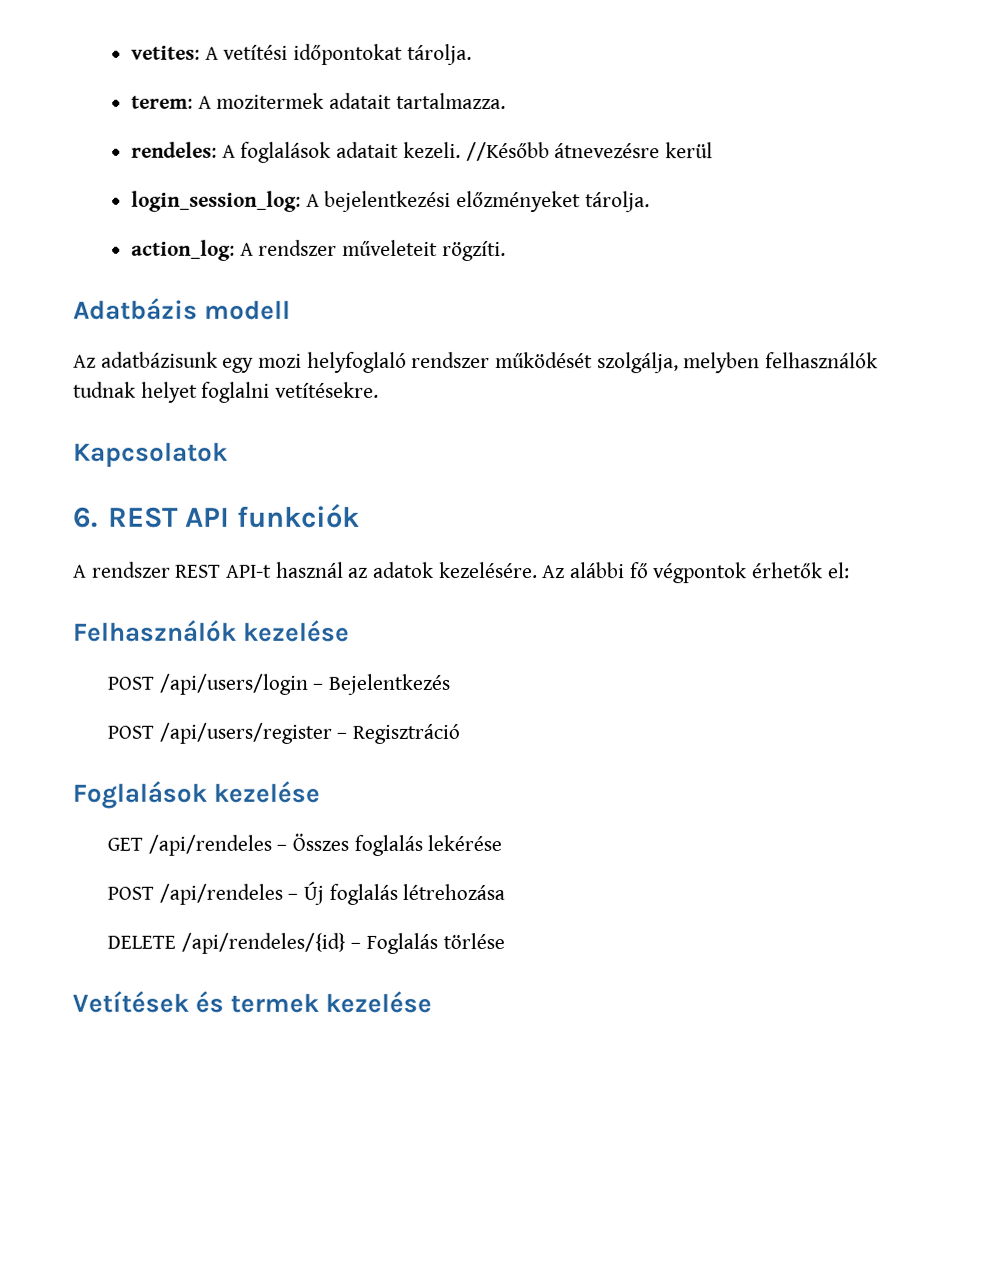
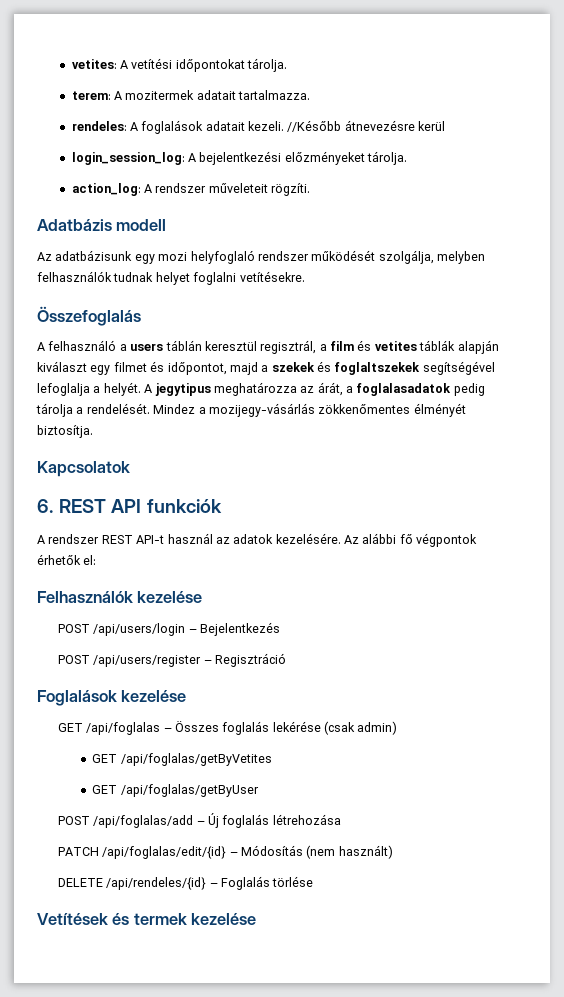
(380, 389) none -> [37,306,141,326] [37,340,499,354] [37,361,495,375] [37,382,485,396] [36,403,466,417] [37,425,93,438] // Összefoglalás // A felhasználó a users táblán keresztül regisztrál, a film és vetites táblák alapján kiválaszt egy filmet és időpontot, majd a szekek és foglaltszekek segítségével lefoglalja a helyét. A jegytipus meghatározza az árát, a foglalasadatok pedig tárolja a rendelését. Mindez a mozijegy-vásárlás zökkenőmentes élményét biztosítja.
[147,834,272,856] /api/rendeles -> [86,722,161,735] /api/foglalas
[107,883,283,905] // POST /api/rendeles -> [324,721,398,735] [92,753,272,766] [92,784,259,797] [57,815,194,828] (csak admin) // GET /api/foglalas/getByVetites // GET /api/foglalas/getByUser // POST /api/foglalas/add
(506, 892) none -> [57,845,393,859] // PATCH /api/foglalas/edit/{id} – Módosítás (nem használt)

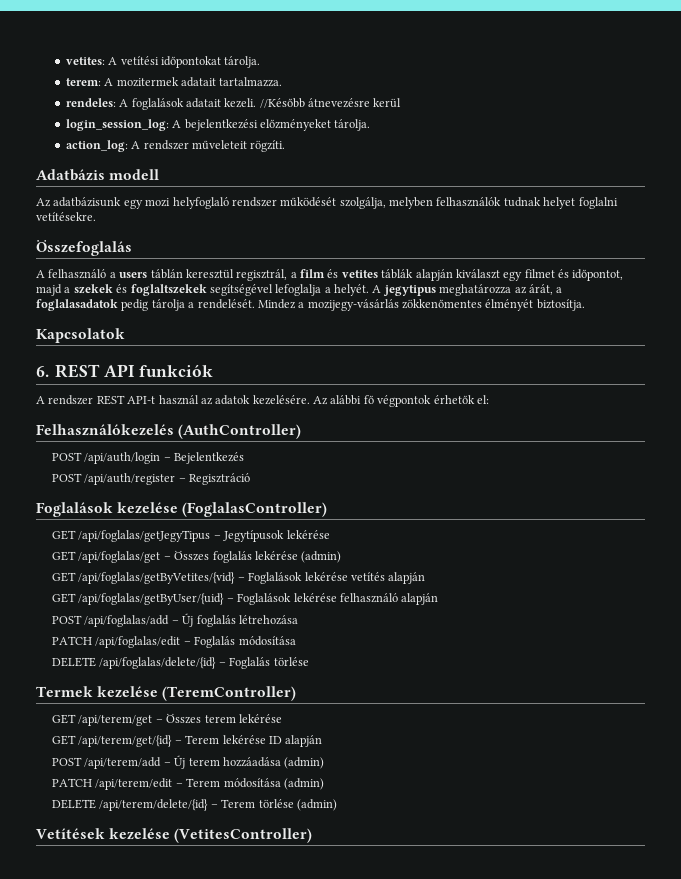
[37,591,203,603] [57,623,186,636] Felhasználók kezelése // POST /api/users/login -> [36,424,302,439] [52,452,161,464] Felhasználókezelés (AuthController) // POST /api/auth/login
[93,655,202,667] /api/users/register -> [84,473,176,485] /api/auth/register
[57,722,161,735] // GET /api/foglalas -> [182,502,328,517] [52,530,330,542] [52,551,161,563] (FoglalasController) // GET /api/foglalas/getJegyTipus – Jegytípusok lekérése // GET /api/foglalas/get
[324,721,398,735] [92,753,272,766] [92,784,259,797] (csak admin) // GET /api/foglalas/getByVetites // GET /api/foglalas/getByUser -> [301,551,342,563] [52,572,426,584] [52,593,439,605] (admin) // GET /api/foglalas/getByVetites/{vid} – Foglalások lekérése vetítés alapján // GET /api/foglalas/getByUser/{uid} – Foglalások lekérése felhasználó alapján
[102,845,393,859] [57,877,207,890] /api/foglalas/edit/{id} – Módosítás (nem használt) // DELETE /api/rendeles/{id} -> [95,636,296,648] [52,657,217,669] /api/foglalas/edit – Foglalás módosítása // DELETE /api/foglalas/delete/{id}
[37,913,257,925] Vetítések és termek kezelése -> [36,686,297,701] [52,713,282,726] [52,735,323,747] [52,755,325,769] [52,778,324,790] [52,799,337,811] [36,828,313,843] Termek kezelése (TeremController) // GET /api/terem/get – Összes terem lekérése // GET /api/terem/get/{id} – Terem lekérése ID alapján // POST /api/terem/add – Új terem hozzáadása (admin) // PATCH /api/terem/edit – Terem módosítása (admin) // DELETE /api/terem/delete/{id} – Terem törlése (admin) // Vetítések kezelése (VetitesController)

